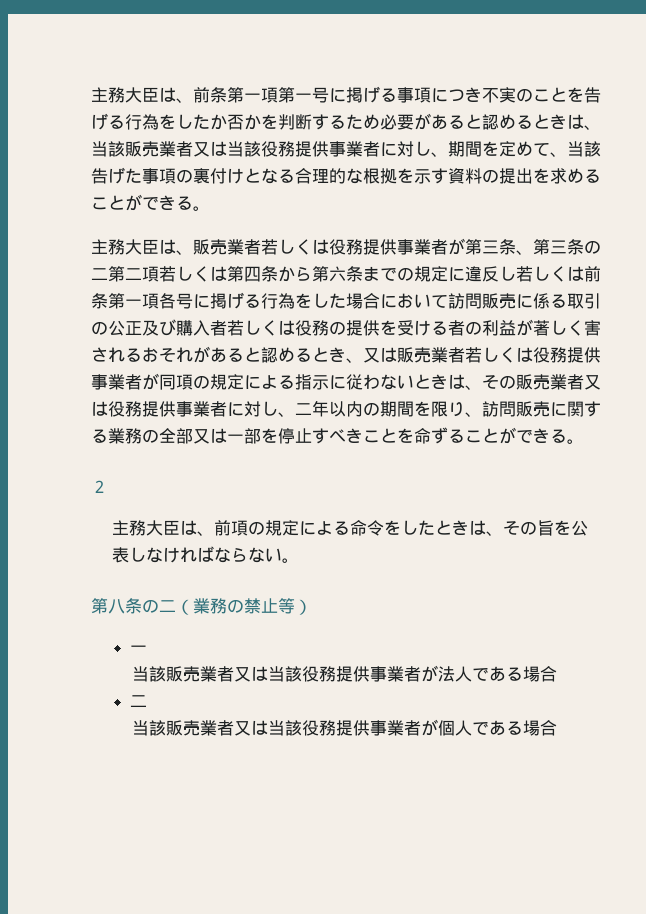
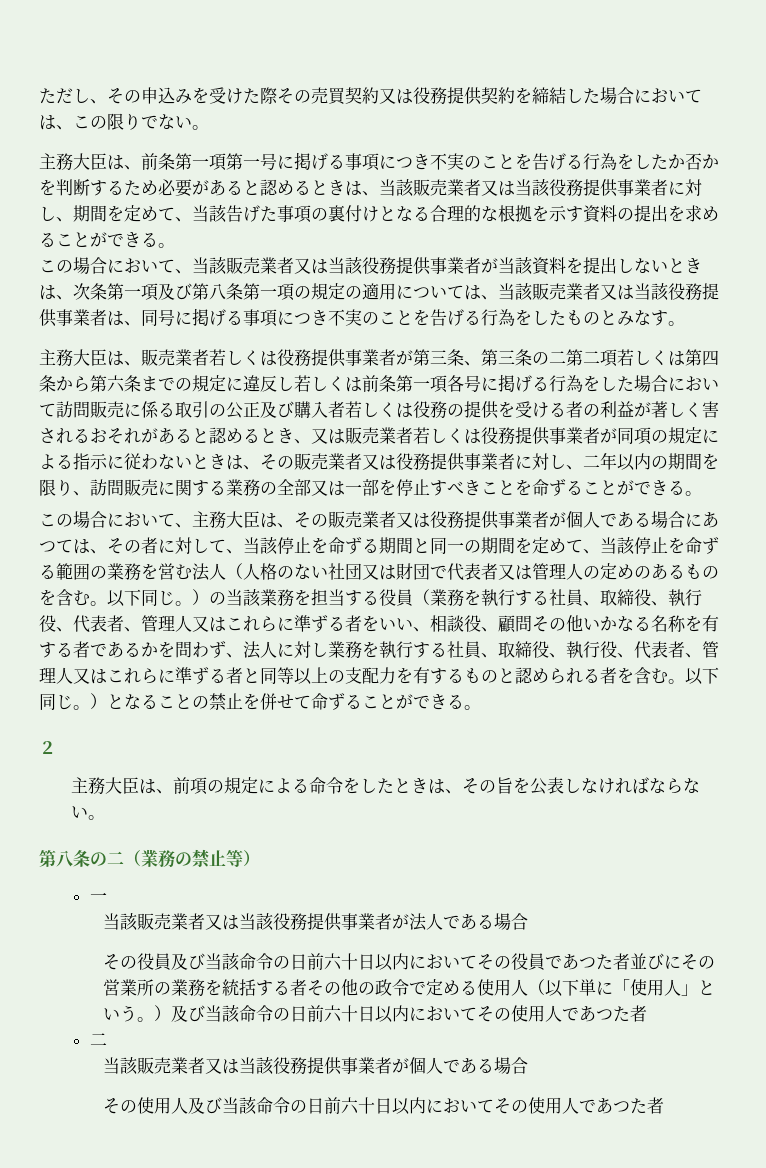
(91, 94) none -> [39,87,702,105] [39,113,209,130] ただし、その申込みを受けた際その売買契約又は役務提供契約を締結した場合においては、この限りでない。 //
(210, 208) none -> [39,257,702,275] [39,283,719,301] [39,308,685,327] // この場合において、当該販売業者又は当該役務提供事業者が当該資料を提出しないときは、次条第一項及び第八条第一項の規定の適用については、当該販売業者又は当該役務提供事業者は、同号に掲げる事項につき不実のことを告げる行為をしたものとみなす。
(584, 441) none -> [39,511,719,529] [39,537,719,555] [39,563,719,581] [39,589,702,607] [39,615,719,633] [39,641,719,659] [39,667,719,685] [39,693,481,711] // この場合において、主務大臣は、その販売業者又は役務提供事業者が個人である場合にあつては、その者に対して、当該停止を命ずる期間と同一の期間を定めて、当該停止を命ずる範囲の業務を営む法人（人格のない社団又は財団で代表者又は管理人の定めのあるものを含む。以下同じ。）の当該業務を担当する役員（業務を執行する社員、取締役、執行役、代表者、管理人又はこれらに準ずる者をいい、相談役、顧問その他いかなる名称を有する者であるかを問わず、法人に対し業務を執行する社員、取締役、執行役、代表者、管理人又はこれらに準ずる者と同等以上の支配力を有するものと認められる者を含む。以下同じ。）となることの禁止を併せて命ずることができる。
(558, 674) none -> [102,953,715,971] [102,979,715,997] [102,1005,647,1023] // その役員及び当該命令の日前六十日以内においてその役員であつた者並びにその営業所の業務を統括する者その他の政令で定める使用人（以下単に「使用人」という。）及び当該命令の日前六十日以内においてその使用人であつた者
(558, 728) none -> [102,1097,664,1115] // その使用人及び当該命令の日前六十日以内においてその使用人であつた者

